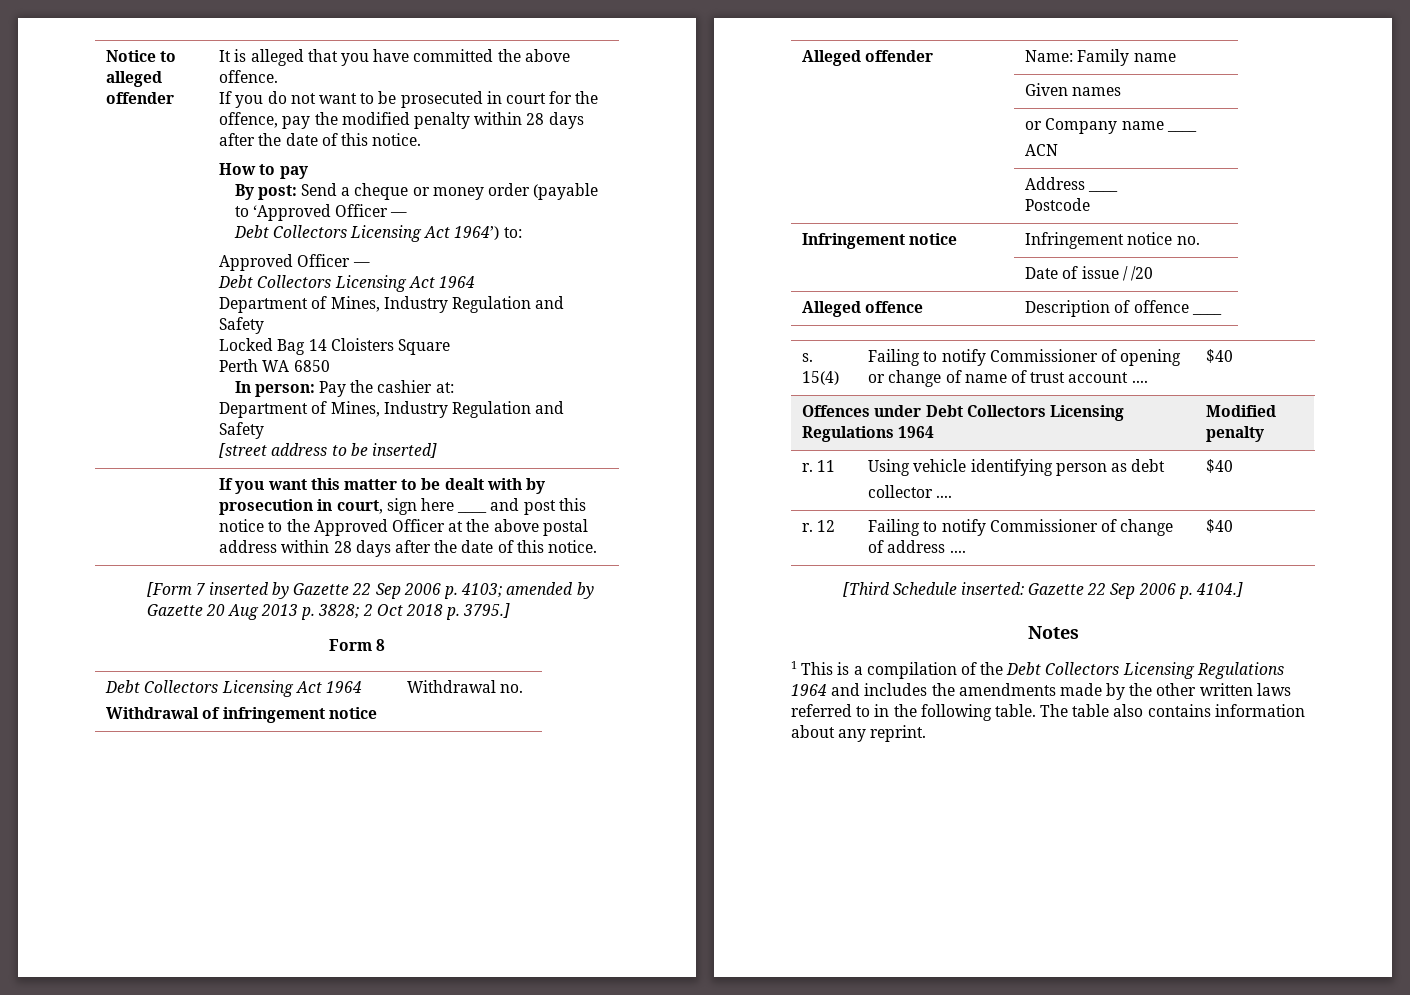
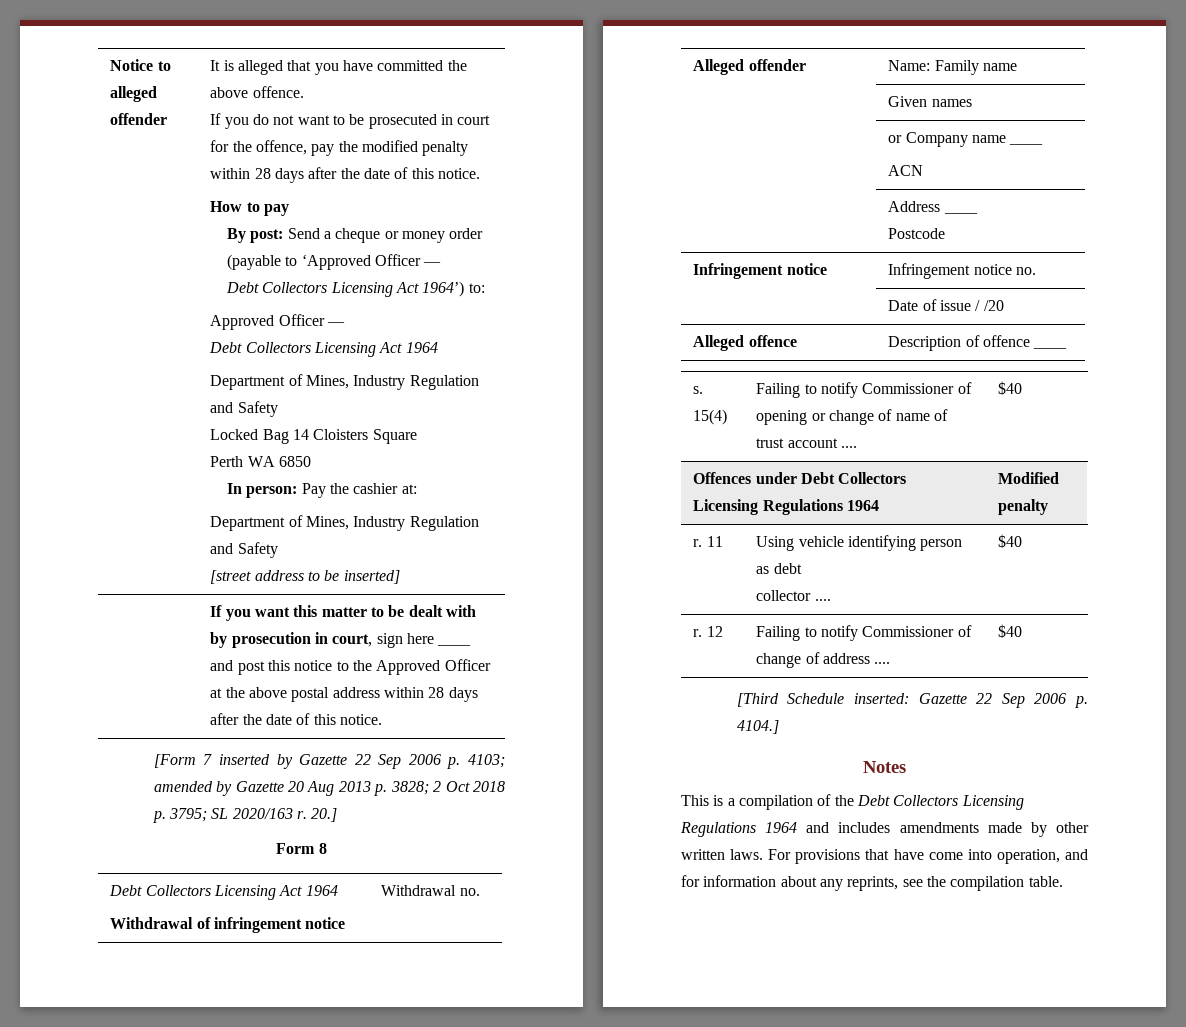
[463,603,511,618] 3795.] -> [169,808,338,822] 3795; SL 2020/163 r. 20.]
[791,661,797,669] 1 -> (906, 767) none
[931,683,955,696] the -> (891, 827) none
[1129,683,1153,696] the -> (1047, 829) none
[1256,683,1291,696] [791,704,1305,721] [791,725,927,742] laws referred to in the following table. The table also contains information about any reprint. -> [730,849,1088,864] [681,875,1063,891] laws. For provisions that have come into operation, and for information about any reprints, see the compilation table.

